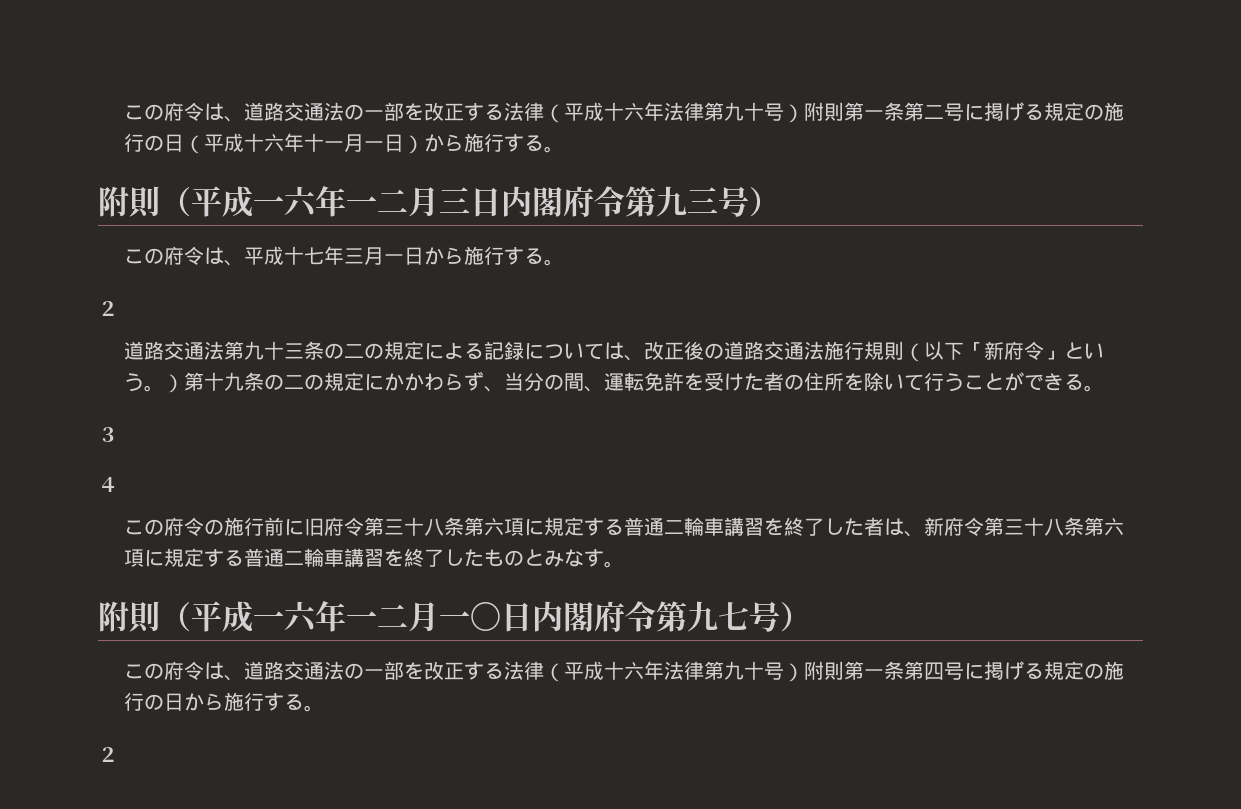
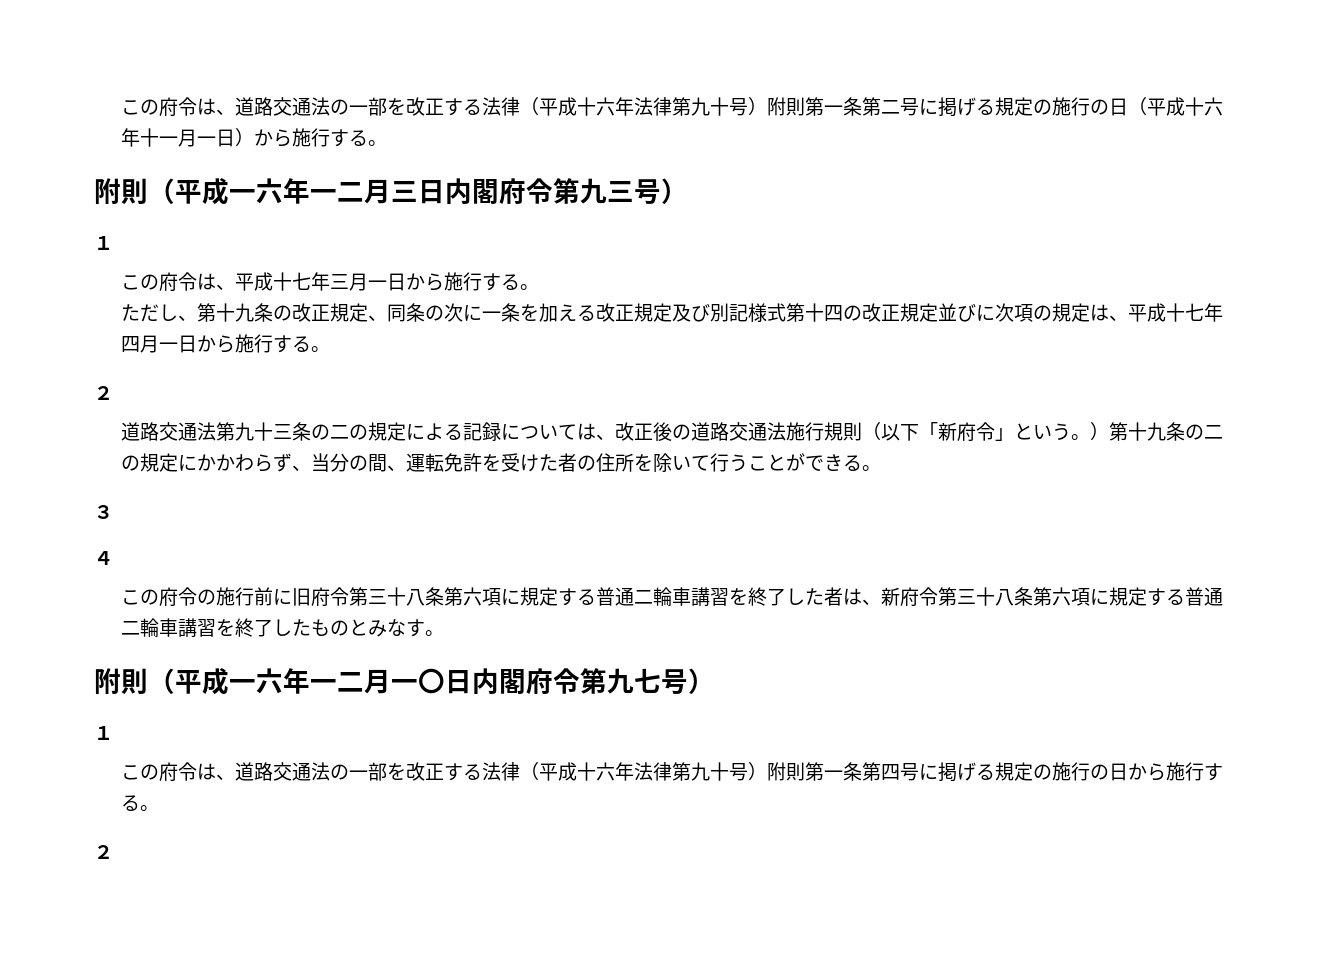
(780, 202) none -> [94,236,113,250] // １
(564, 262) none -> [120,303,1223,322] [120,334,330,353] // ただし、第十九条の改正規定、同条の次に一条を加える改正規定及び別記様式第十四の改正規定並びに次項の規定は、平成十七年四月一日から施行する。
(811, 617) none -> [94,726,113,740] // １

